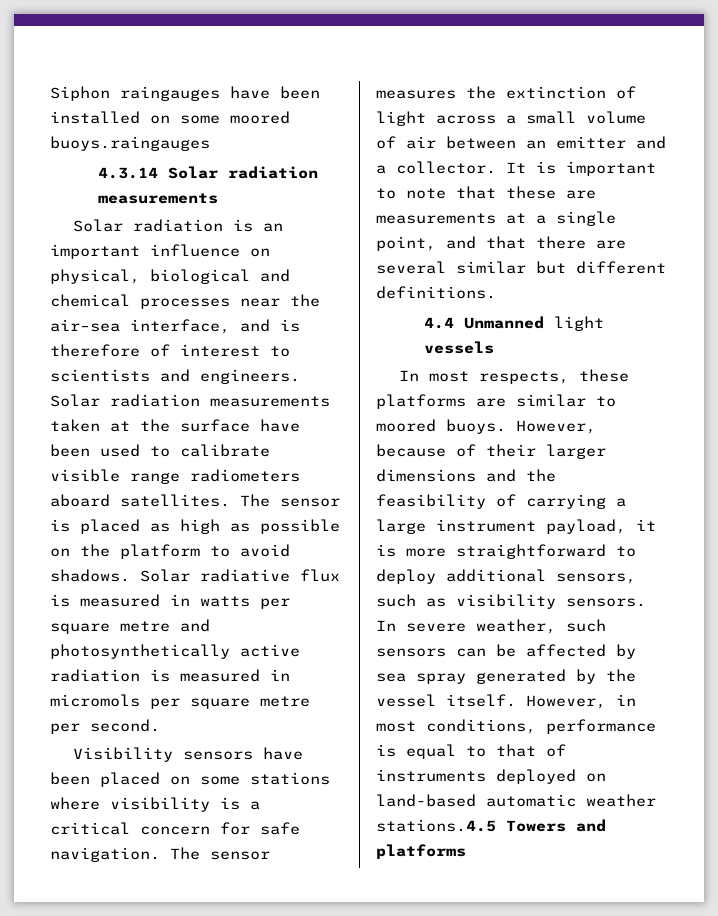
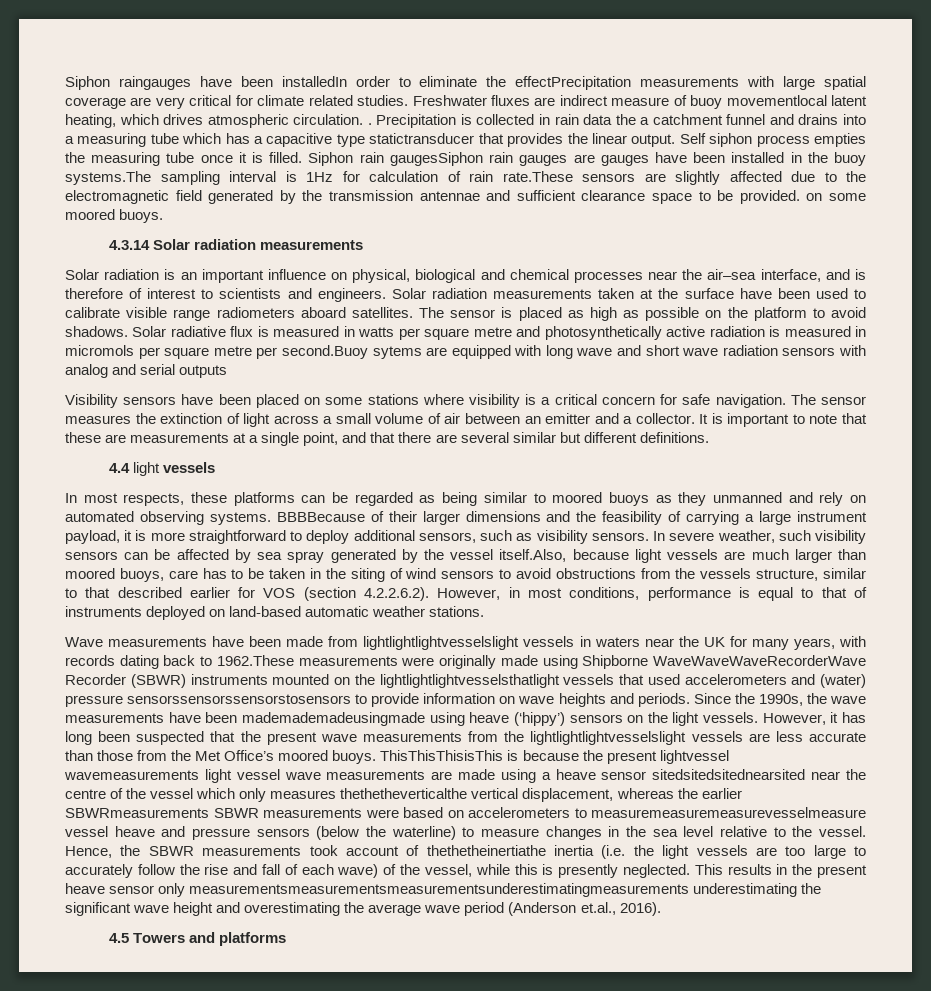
[50,111,140,124] installed -> [281,76,866,90] [65,95,867,109] [65,114,866,128] [65,133,866,147] [65,152,867,166] [65,171,866,185] [65,190,800,204] installedIn order to eliminate the effectPrecipitation measurements with large spatial coverage are very critical for climate related studies. Freshwater fluxes are indirect measure of buoy movementlocal latent heating, which drives atmospheric circulation. . Precipitation is collected in rain data the a catchment funnel and drains into a measuring tube which has a capacitive type statictransducer that provides the linear output. Self siphon process empties the measuring tube once it is filled. Siphon rain gaugesSiphon rain gauges are gauges have been installed in the buoy systems.The sampling interval is 1Hz for calculation of rain rate.These sensors are slightly affected due to the electromagnetic field generated by the transmission antennae and sufficient clearance space to be provided.
[50,136,210,151] buoys.raingauges -> [119,209,164,223] buoys.
[90,719,160,732] second. -> [281,345,867,359] [65,364,228,378] second.Buoy sytems are equipped with long wave and short wave radiation sensors with analog and serial outputs
[463,316,544,329] Unmanned -> (130, 468) none
[476,394,616,407] [376,419,596,434] [376,444,446,457] are similar to moored buoys. However, because -> [301,492,867,506] [65,511,365,525] can be regarded as being similar to moored buoys as they unmanned and rely on automated observing systems. BBBBecause
(606, 625) none -> [815,530,867,544] visibility
[446,694,516,707] itself. -> [499,549,866,563] [65,568,867,582] [65,587,430,601] itself.Also, because light vessels are much larger than moored buoys, care has to be taken in the siting of wind sensors to avoid obstructions from the vessels structure, similar to that described earlier for VOS (section 4.2.2.6.2).
[376,819,496,832] stations.4.5 -> [429,606,485,617] [65,636,866,650] [65,655,867,669] [65,674,866,688] [65,693,866,707] [65,712,866,726] [65,731,866,745] [65,750,729,764] [64,769,866,783] [65,788,742,802] [65,807,866,818] [65,826,866,840] [65,845,866,859] [65,864,868,878] [65,883,822,897] [65,902,661,916] [108,933,129,943] stations. // Wave measurements have been made from lightlightlightvesselslight vessels in waters near the UK for many years, with records dating back to 1962.These measurements were originally made using Shipborne WaveWaveWaveRecorderWave Recorder (SBWR) instruments mounted on the lightlightlightvesselsthatlight vessels that used accelerometers and (water) pressure sensorssensorssensorstosensors to provide information on wave heights and periods. Since the 1990s, the wave measurements have been mademademadeusingmade using heave (‘hippy’) sensors on the light vessels. However, it has long been suspected that the present wave measurements from the lightlightlightvesselslight vessels are less accurate than those from the Met Office’s moored buoys. ThisThisThisisThis is because the present lightvessel wavemeasurements light vessel wave measurements are made using a heave sensor sitedsitedsitednearsited near the centre of the vessel which only measures thethetheverticalthe vertical displacement, whereas the earlier SBWRmeasurements SBWR measurements were based on accelerometers to measuremeasuremeasurevesselmeasure vessel heave and pressure sensors (below the waterline) to measure changes in the sea level relative to the vessel. Hence, the SBWR measurements took account of thethetheinertiathe inertia (i.e. the light vessels are too large to accurately follow the rise and fall of each wave) of the vessel, while this is presently neglected. This results in the present heave sensor only measurementsmeasurementsmeasurementsunderestimatingmeasurements underestimating the significant wave height and overestimating the average wave period (Anderson et.al., 2016). // 4.5

